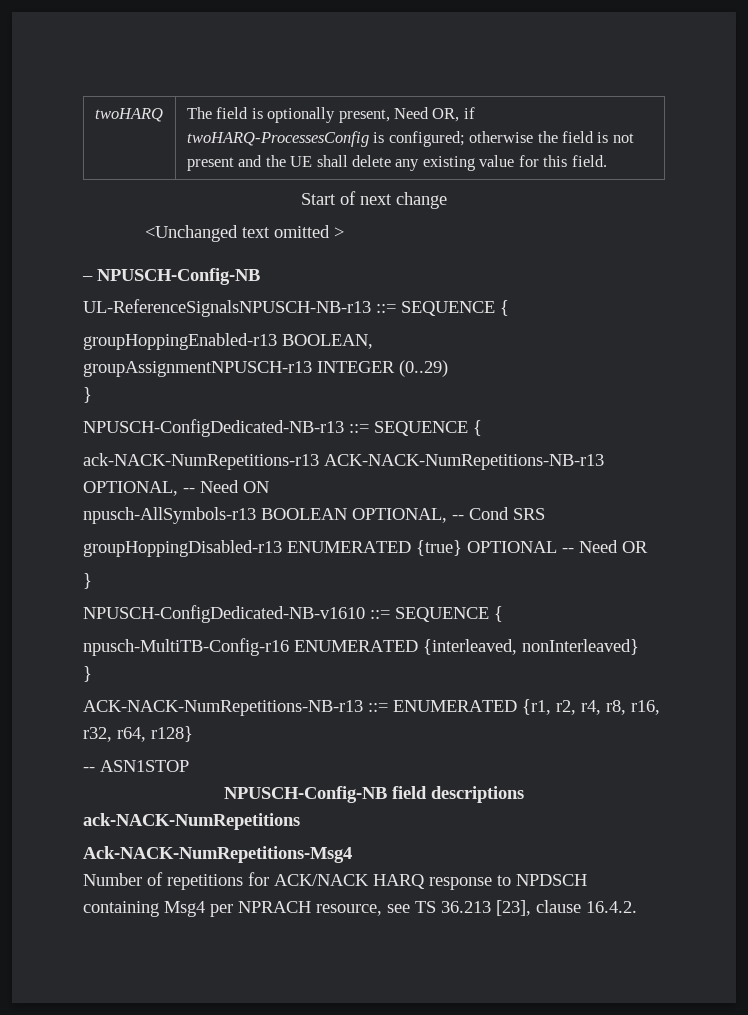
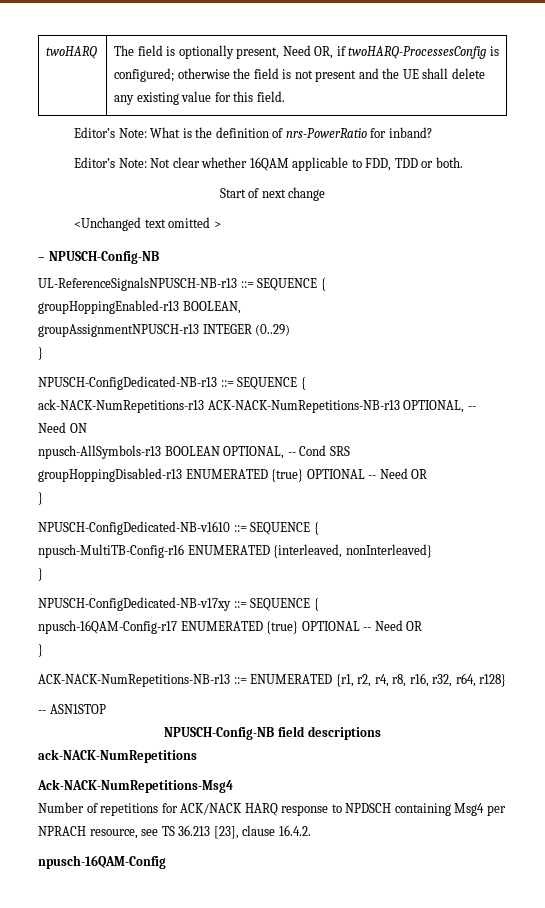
(607, 161) none -> [74,127,432,138] [74,157,463,171] // Editor’s Note: What is the definition of nrs-PowerRatio for inband? // Editor’s Note: Not clear whether 16QAM applicable to FDD, TDD or both.
(92, 674) none -> [38,597,319,611] [38,620,423,634] [38,644,43,657] // NPUSCH-ConfigDedicated-NB-v17xy ::= SEQUENCE { // npusch-16QAM-Config-r17 ENUMERATED {true} OPTIONAL -- Need OR // }
(637, 907) none -> [38,855,166,869] // npusch-16QAM-Config

